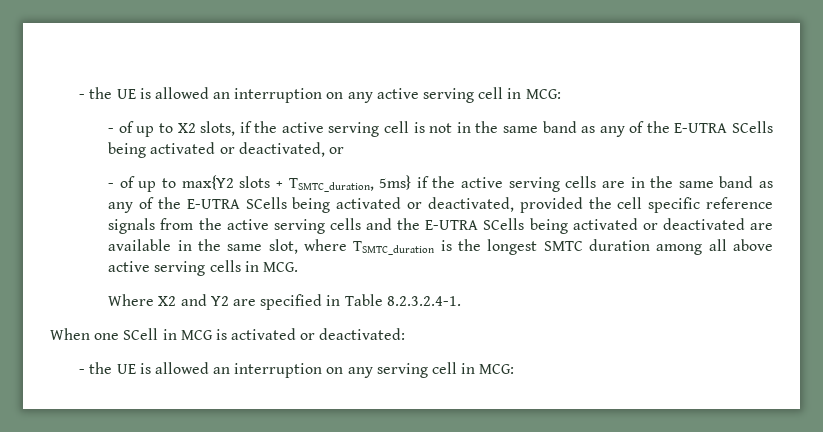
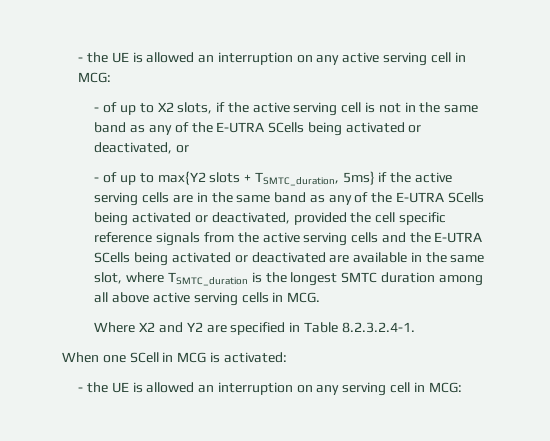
[231,328,406,340] activated or deactivated: -> [223,352,287,363] activated:

